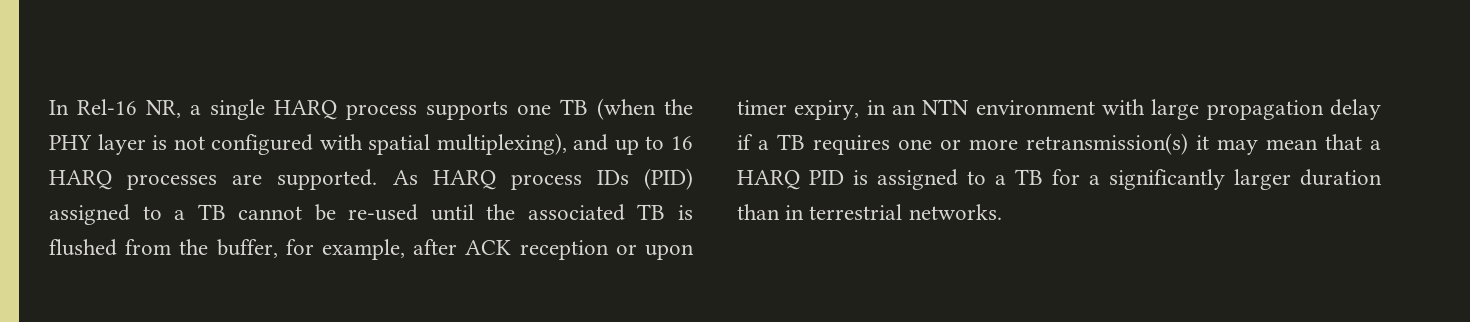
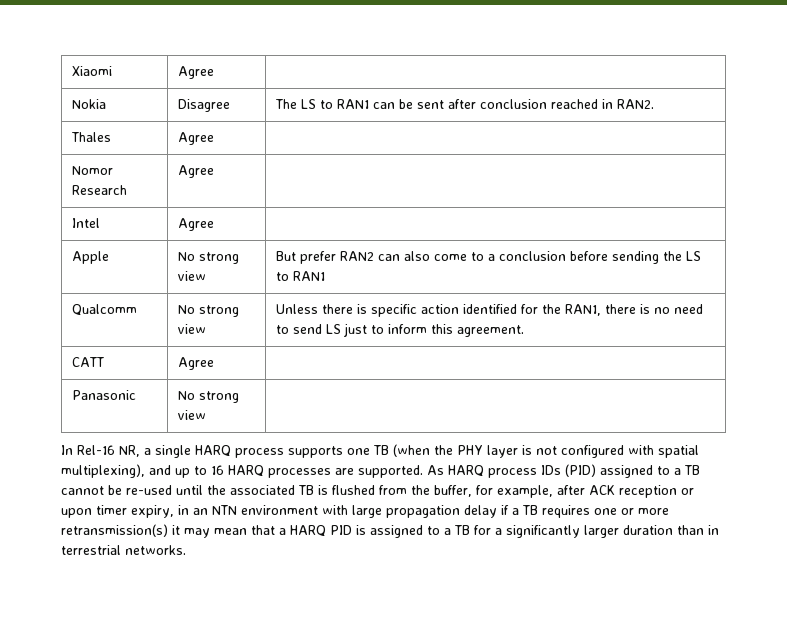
(49, 107) none -> [71,66,112,76] [177,66,214,79] [71,99,106,109] [177,99,230,112] [274,99,654,109] [70,132,111,142] [177,132,214,145] [71,166,113,175] [71,185,127,195] [177,165,214,178] [71,218,100,228] [177,218,214,231] [71,251,109,264] [177,252,239,264] [177,271,206,281] [275,251,701,264] [275,271,325,281] [71,304,137,316] [177,305,239,317] [177,324,206,334] [275,304,703,317] [275,323,524,337] [71,357,104,367] [177,357,214,370] [71,390,136,400] [177,391,239,403] [177,410,206,420] Xiaomi | Agree | // Nokia | Disagree | The LS to RAN1 can be sent after conclusion reached in RAN2. // Thales | Agree | // Nomor Research | Agree | // Intel | Agree | // Apple | No strong view | But prefer RAN2 can also come to a conclusion before sending the LS to RAN1 // Qualcomm | No strong view | Unless there is specific action identified for the RAN1, there is no need to send LS just to inform this agreement. // CATT | Agree | // Panasonic | No strong view | //

